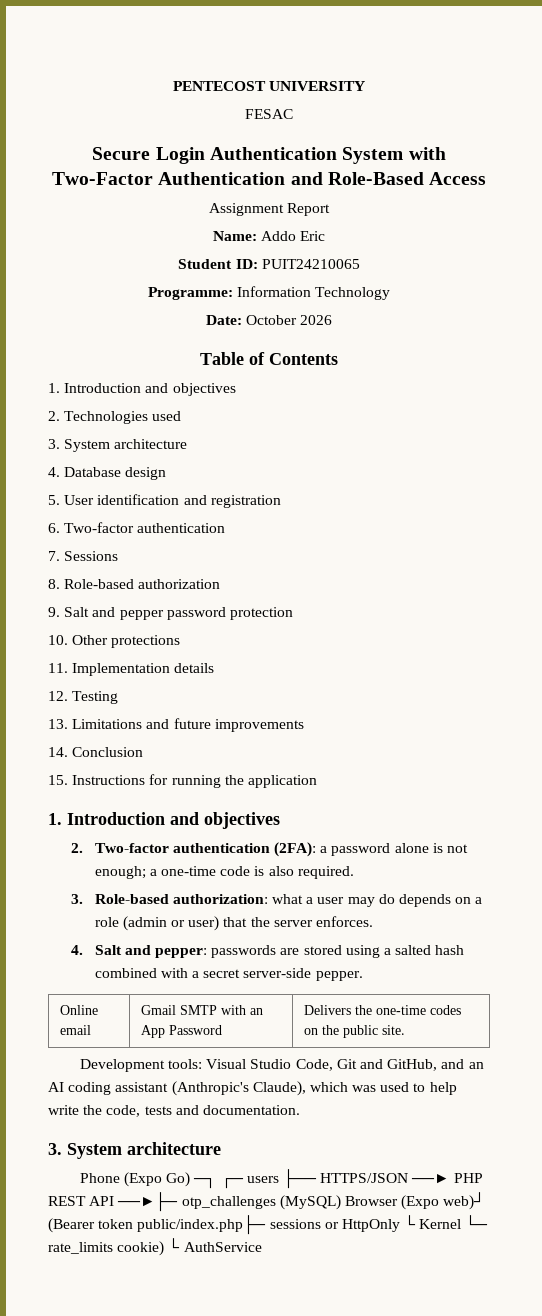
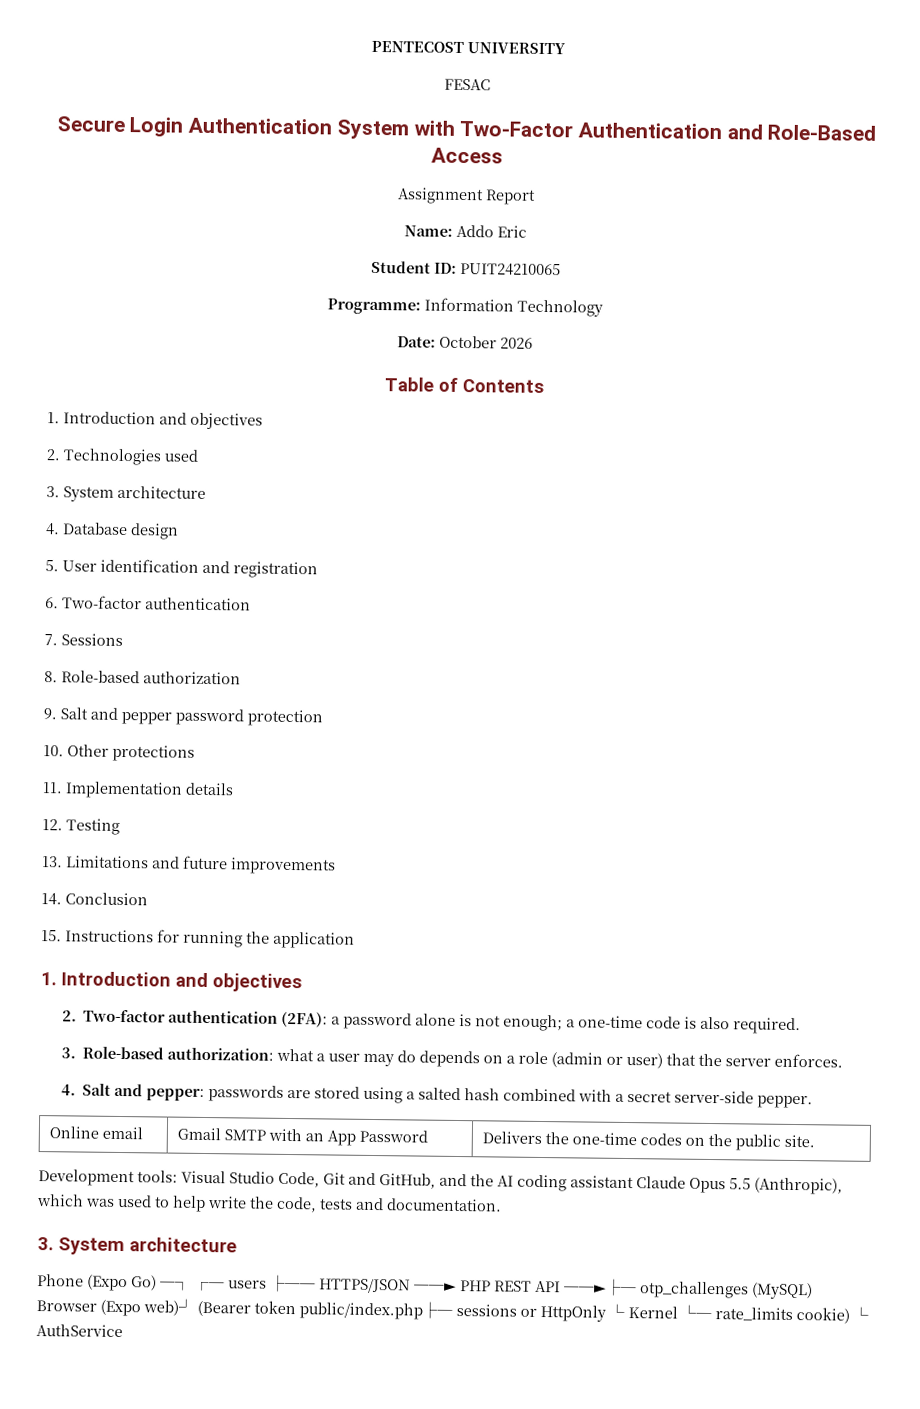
[468,1062,484,1069] an -> [470,1174,494,1187] the
[171,1081,306,1096] (Anthropic's Claude), -> [636,1176,843,1195] Claude Opus 5.5 (Anthropic),

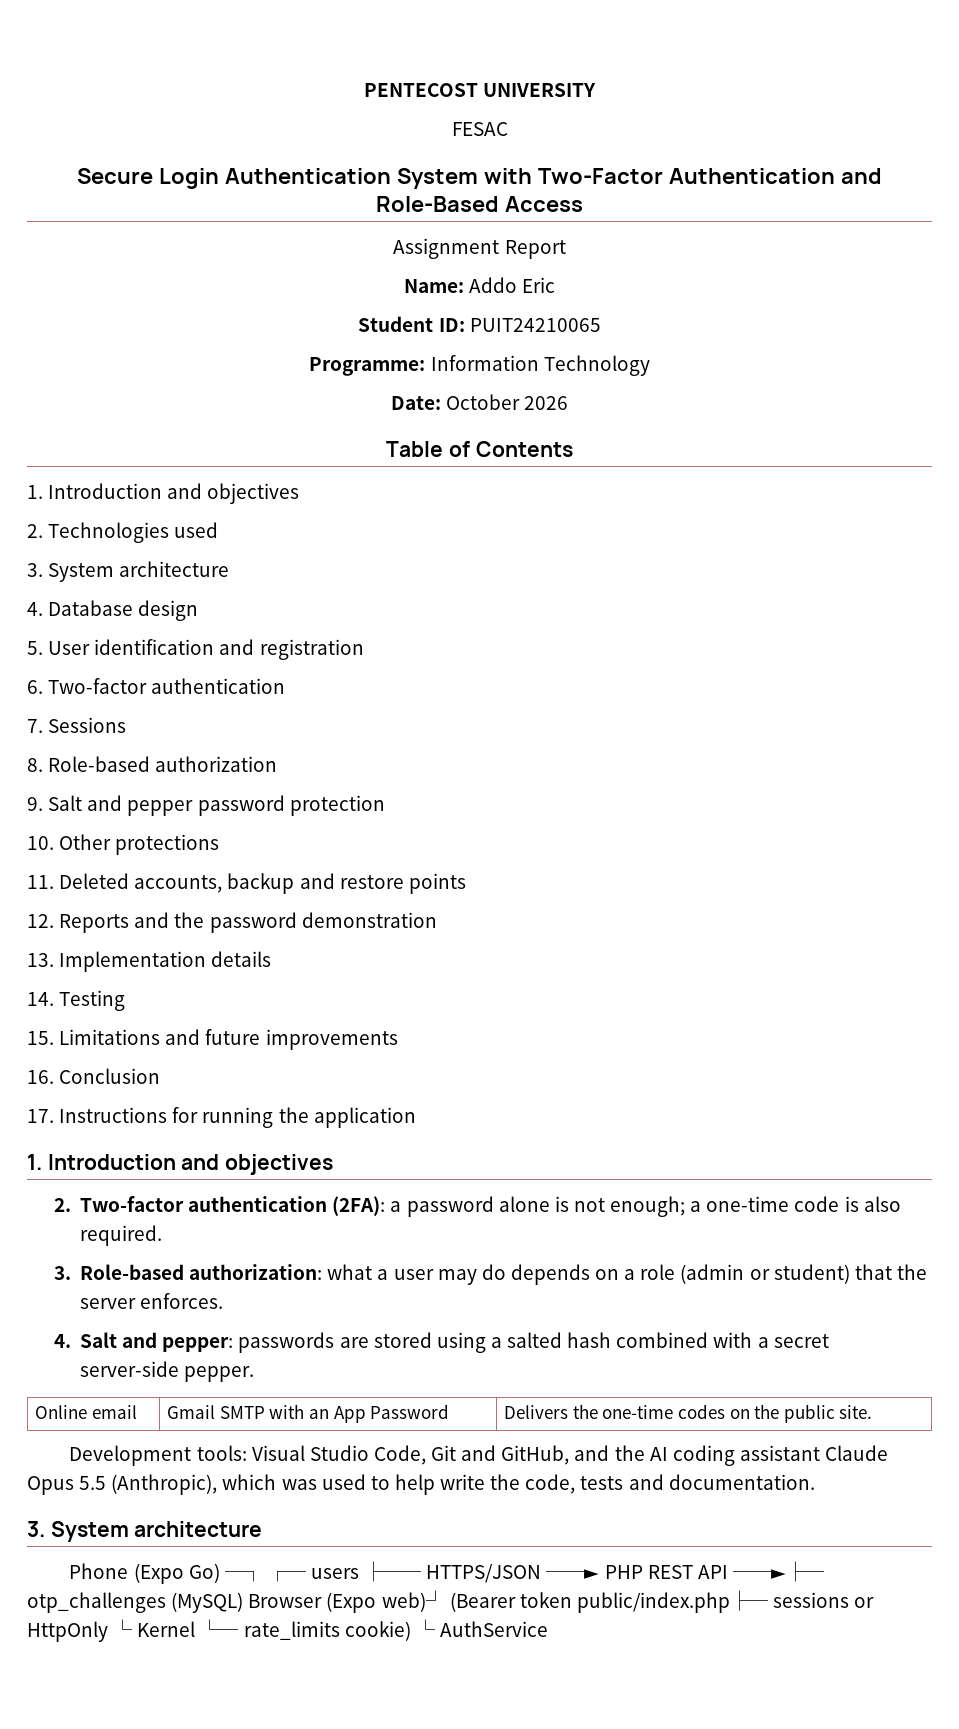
(63, 788) none -> [59,873,466,894] [27,912,437,933] [27,953,54,967] Deleted accounts, backup and restore points // 12. Reports and the password demonstration // 13.
[42,819,63,831] 12. -> [27,992,54,1006] 14.
[42,856,63,868] 13. -> [27,1031,54,1045] 15.
[41,893,62,906] 14. -> [27,1070,54,1084] 16.
[41,930,62,942] 15. -> [27,1109,54,1123] 17.
[625,1052,663,1069] user) -> [773,1264,850,1284] student)

